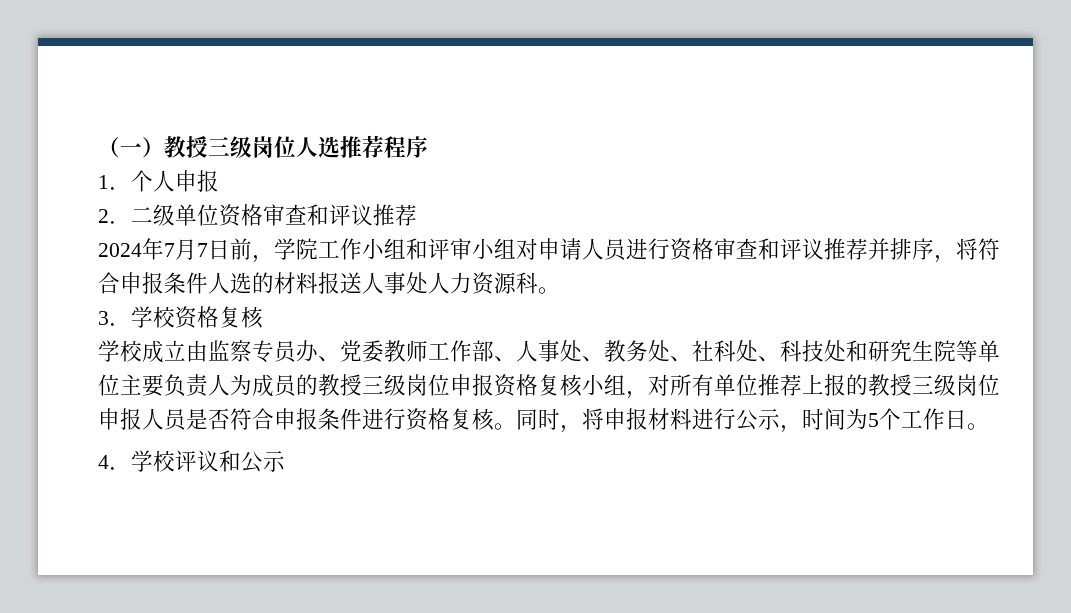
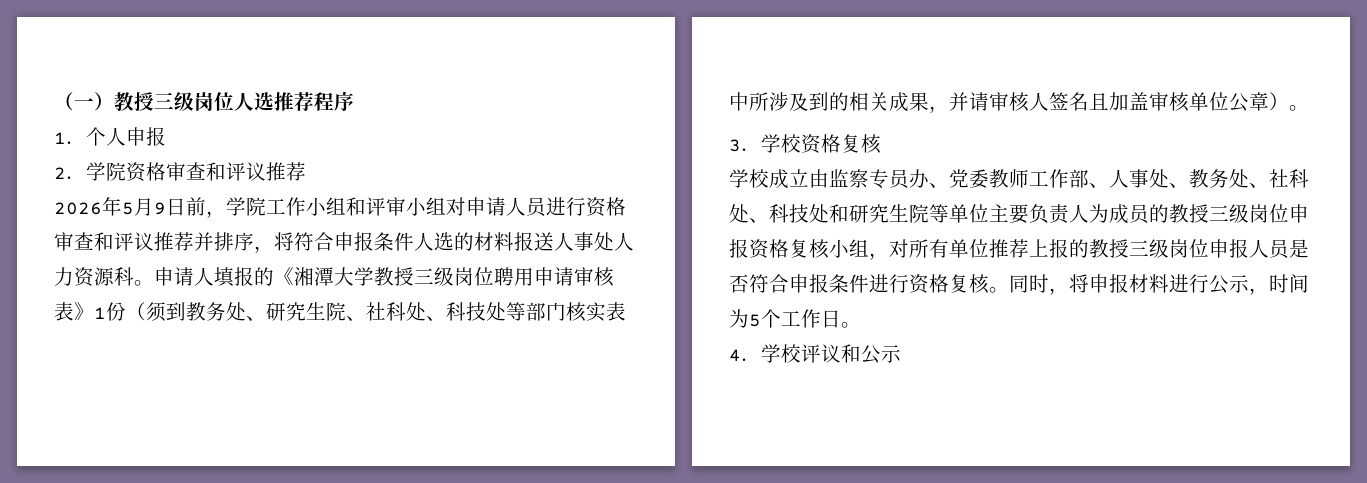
[131,204,219,226] 二级单位 -> [86,162,126,181] 学院
[98,238,208,260] 2024年7月7 -> [54,197,166,216] 2026年5月9
(560, 290) none -> [154,267,614,287] [54,302,626,322] [729,92,1309,113] 申请人填报的《湘潭大学教授三级岗位聘用申请审核表》1份（须到教务处、研究生院、社科处、科技处等部门核实表中所涉及到的相关成果，并请审核人签名且加盖审核单位公章）。

